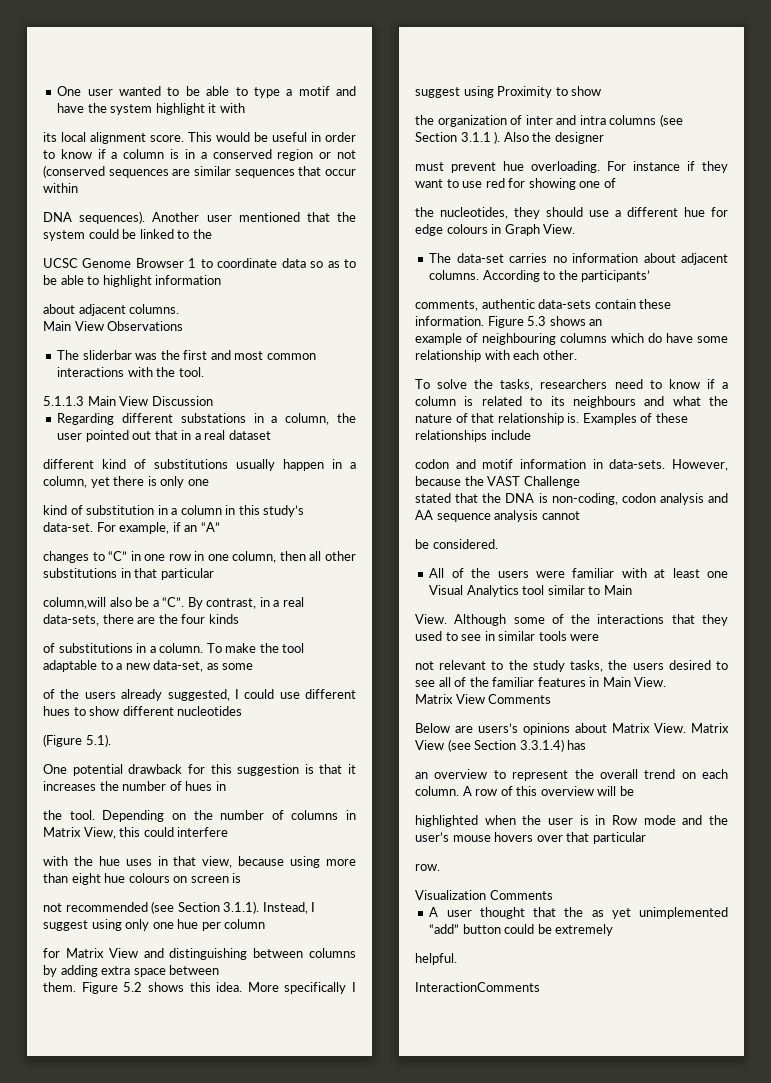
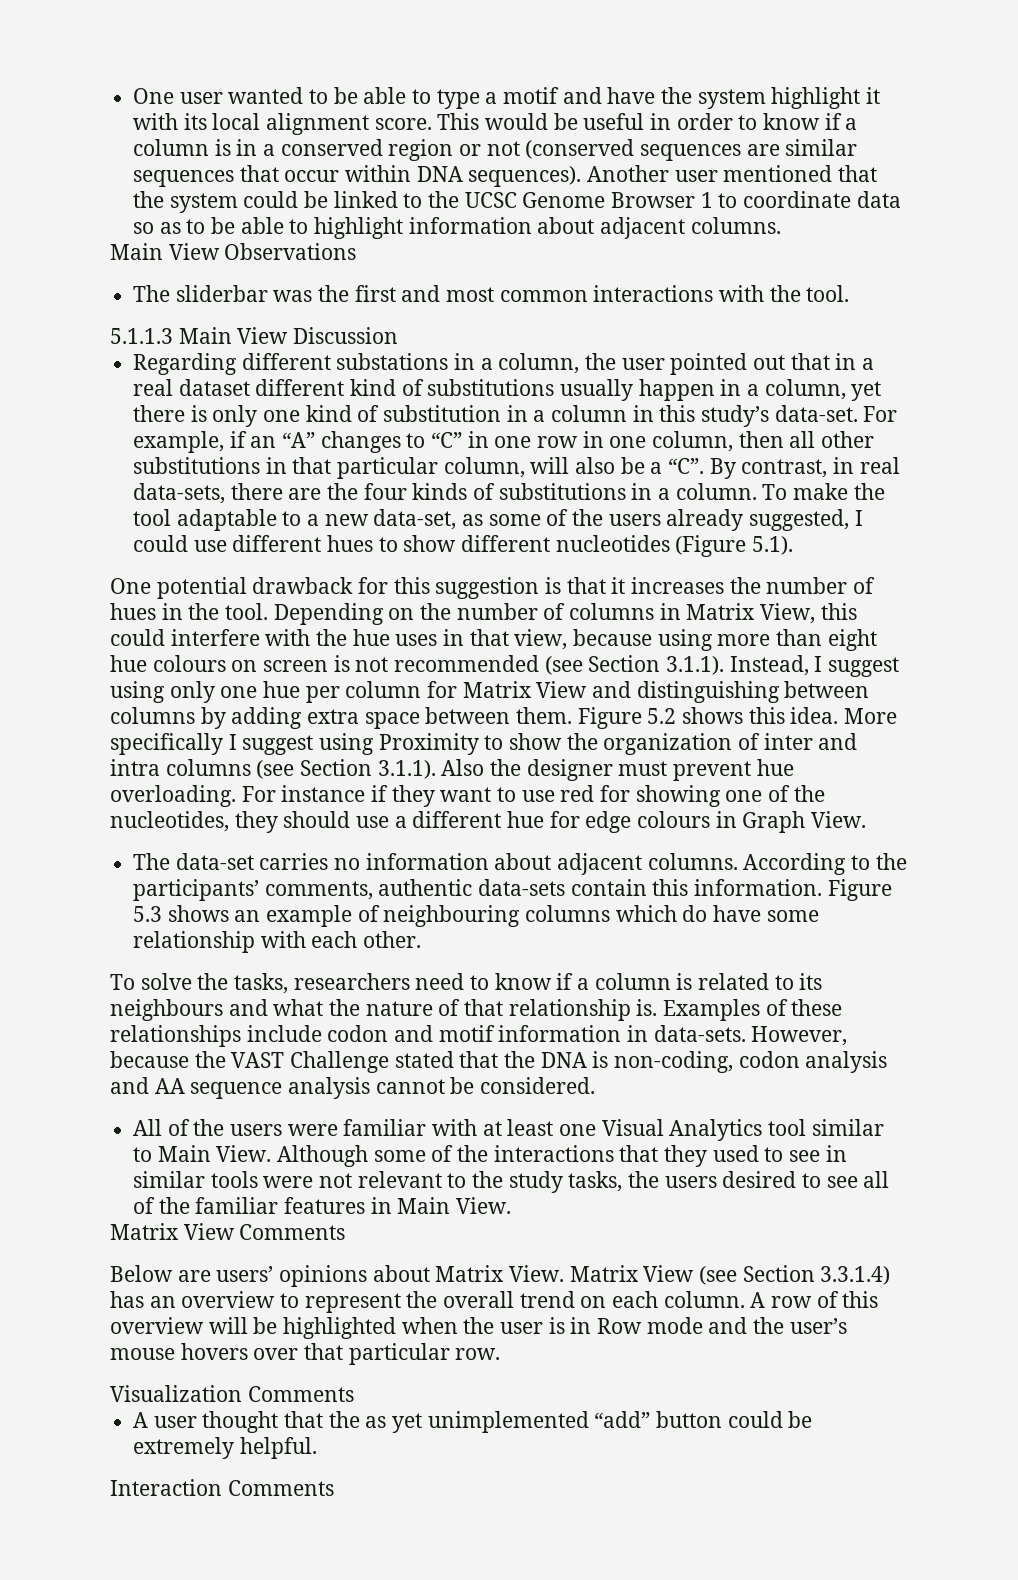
(245, 108) // -> (179, 121) none
(78, 188) // -> (412, 173) none
(212, 234) // -> (460, 199) none
(222, 280) // -> (532, 225) none
(271, 435) // -> (250, 387) none
(209, 482) // -> (301, 416) none
(220, 527) // -> (316, 440) none
[43,597,106,609] // column,will -> [443,457,570,478] column, will
[273,600,280,607] a -> (855, 465) none
(239, 619) // -> (468, 491) none
(254, 666) // -> (541, 520) none
(243, 711) // -> (670, 543) none
(226, 786) // -> (183, 611) none
(229, 832) // -> (260, 637) none
(242, 878) // -> (350, 663) none
(266, 924) // -> (422, 689) none
(220, 970) // -> (511, 715) none
(602, 91) // -> (563, 741) none
[460,131,501,144] 3.1.1 ). -> [377,760,436,779] 3.1.1).
(604, 138) // -> (613, 770) none
(616, 183) // -> (791, 793) none
(651, 276) // -> (260, 890) none
[639,299,672,309] these -> [652,879,689,896] this
(603, 322) // -> (261, 916) none
(531, 435) // -> (322, 1033) none
(580, 482) // -> (390, 1062) none
(580, 515) // -> (445, 1086) none
(632, 590) // -> (211, 1153) none
(600, 637) // -> (314, 1182) none
[478,723,518,733] users’s -> [216,1266,274,1282] users’
(587, 745) // -> (144, 1299) none
(634, 791) // -> (278, 1325) none
(646, 838) // -> (450, 1354) none
(614, 930) // -> (235, 1448) none
[415,982,540,992] InteractionComments -> [110,1479,334,1496] Interaction Comments

